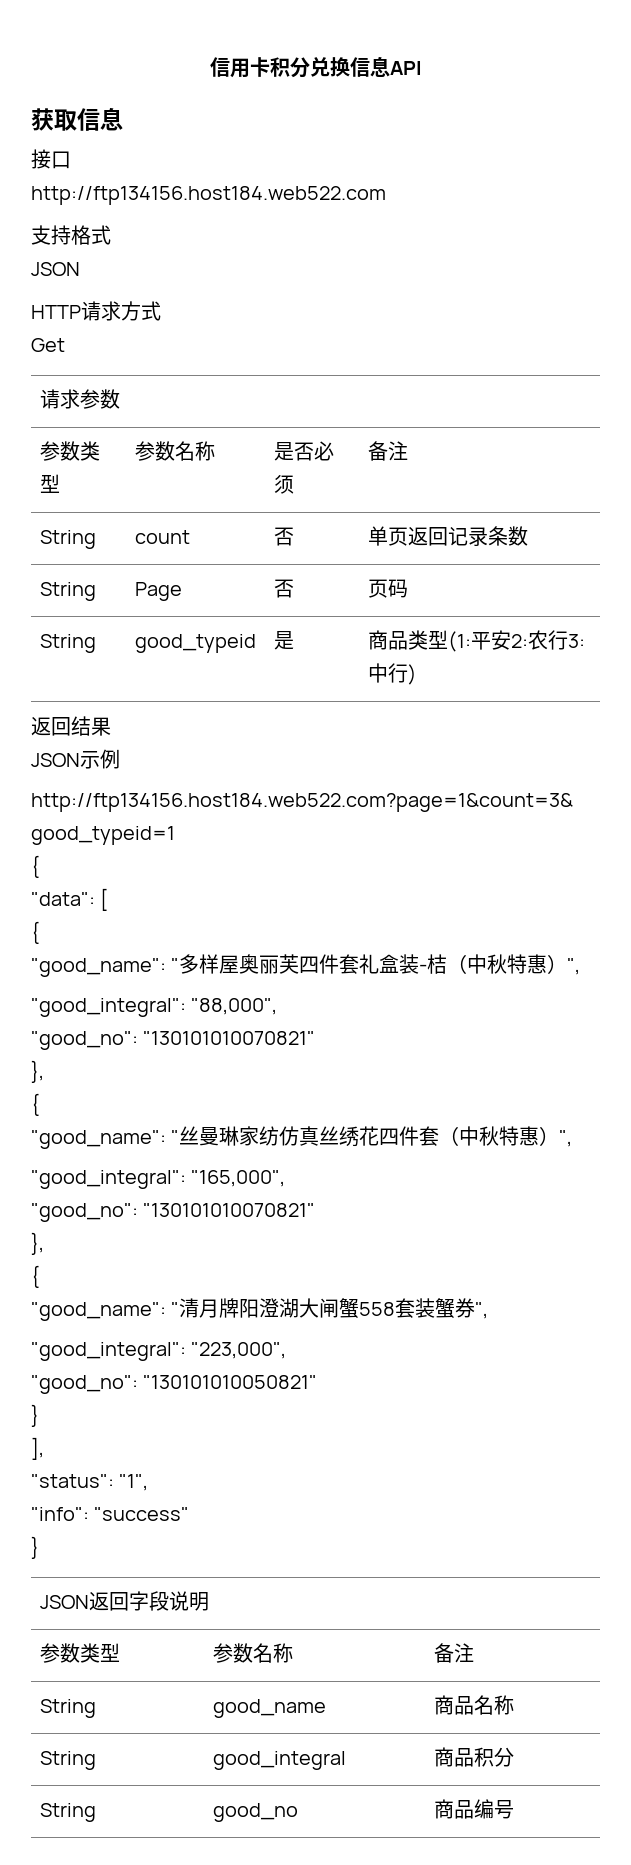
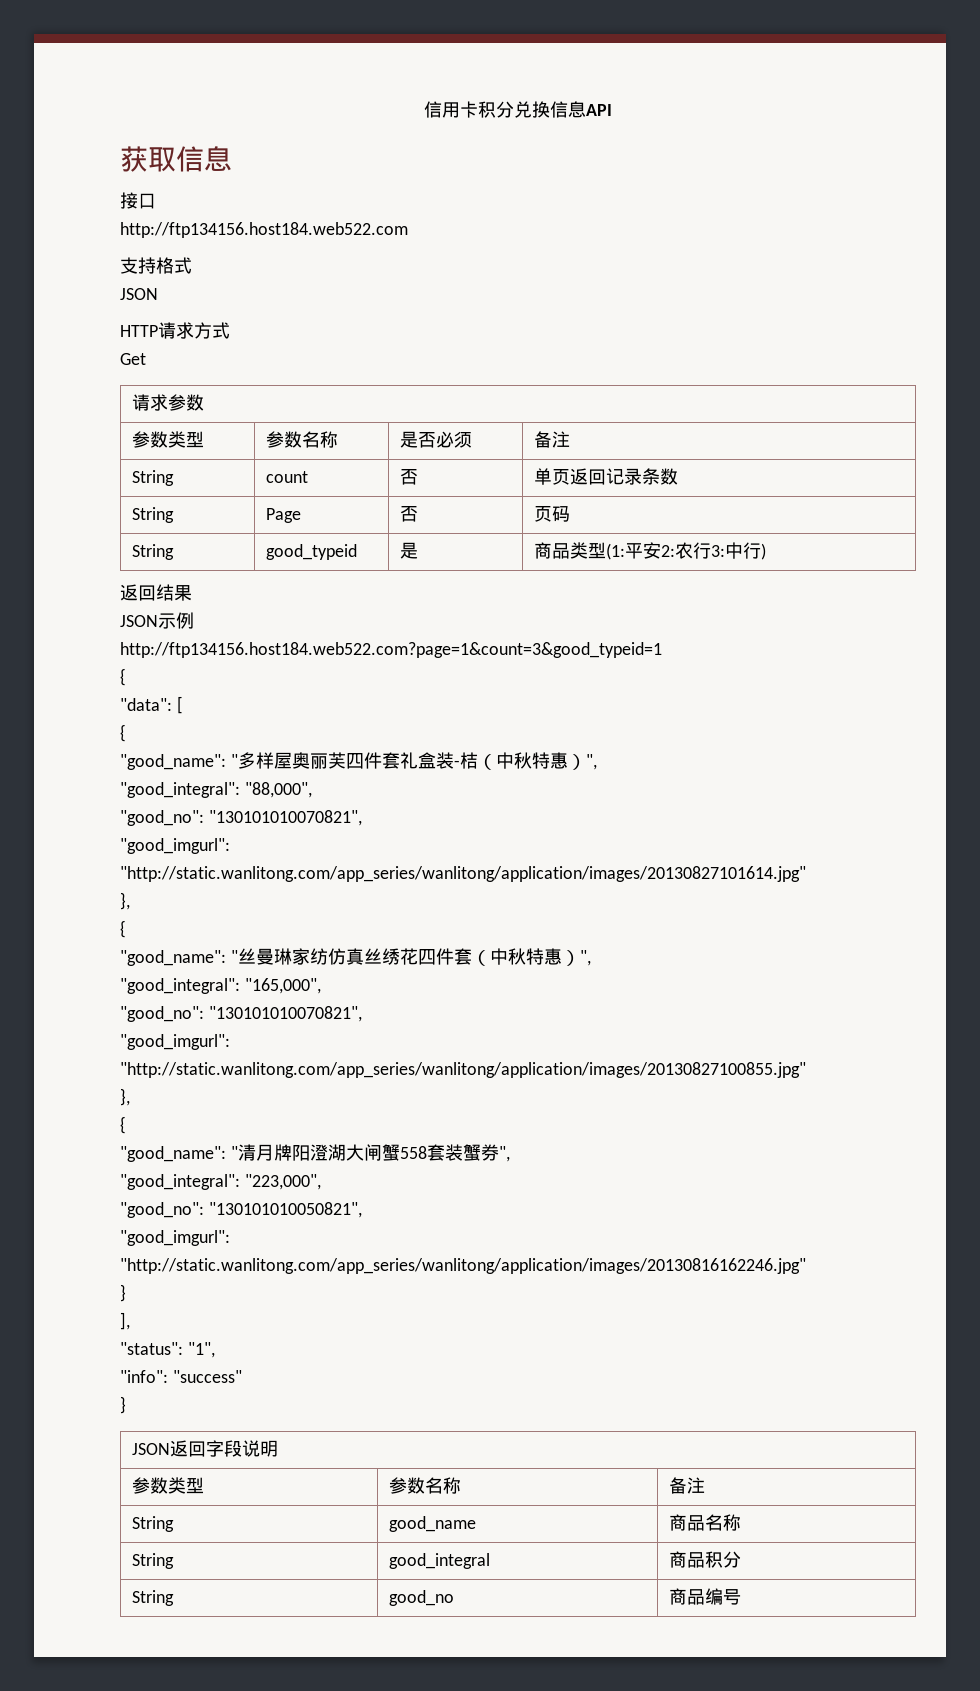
[143,1031,316,1045] "130101010070821" -> [208,810,362,826] [120,838,230,854] [120,866,806,882] "130101010070821", // "good_imgurl": "http://static.wanlitong.com/app_series/wanlitong/application/images/20130827101614.jpg"
[143,1203,316,1217] "130101010070821" -> [208,1006,362,1022] [120,1034,230,1050] [120,1062,806,1078] "130101010070821", // "good_imgurl": "http://static.wanlitong.com/app_series/wanlitong/application/images/20130827100855.jpg"
[143,1375,318,1389] "130101010050821" -> [208,1202,362,1218] [120,1230,230,1246] [120,1258,806,1274] "130101010050821", // "good_imgurl": "http://static.wanlitong.com/app_series/wanlitong/application/images/20130816162246.jpg"

